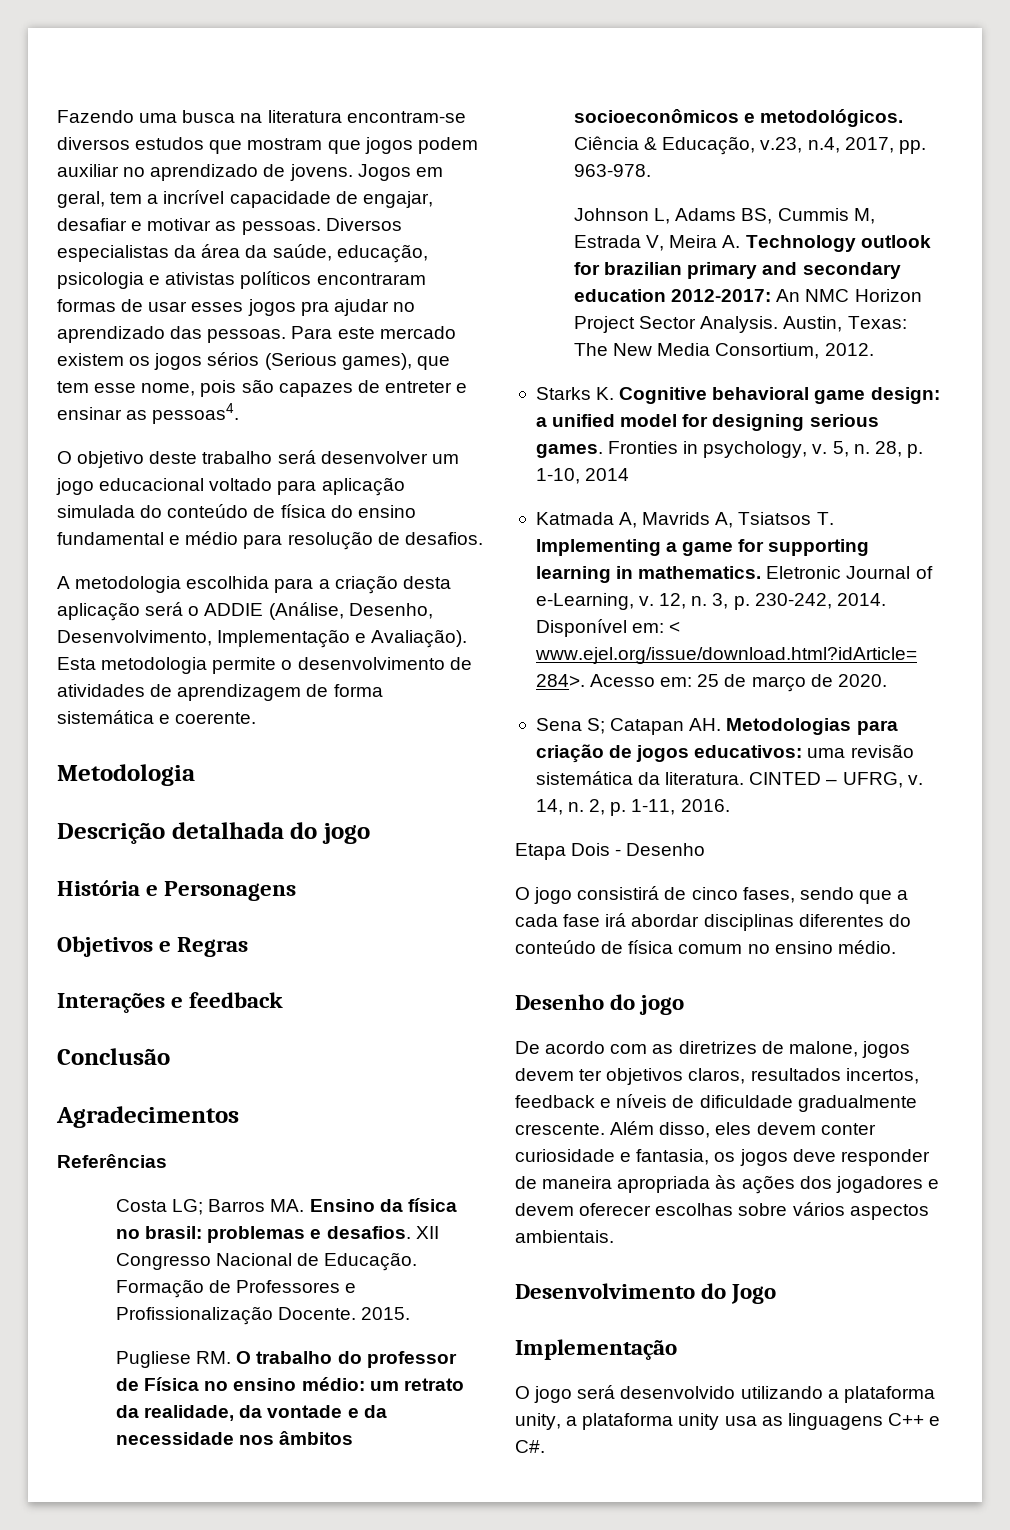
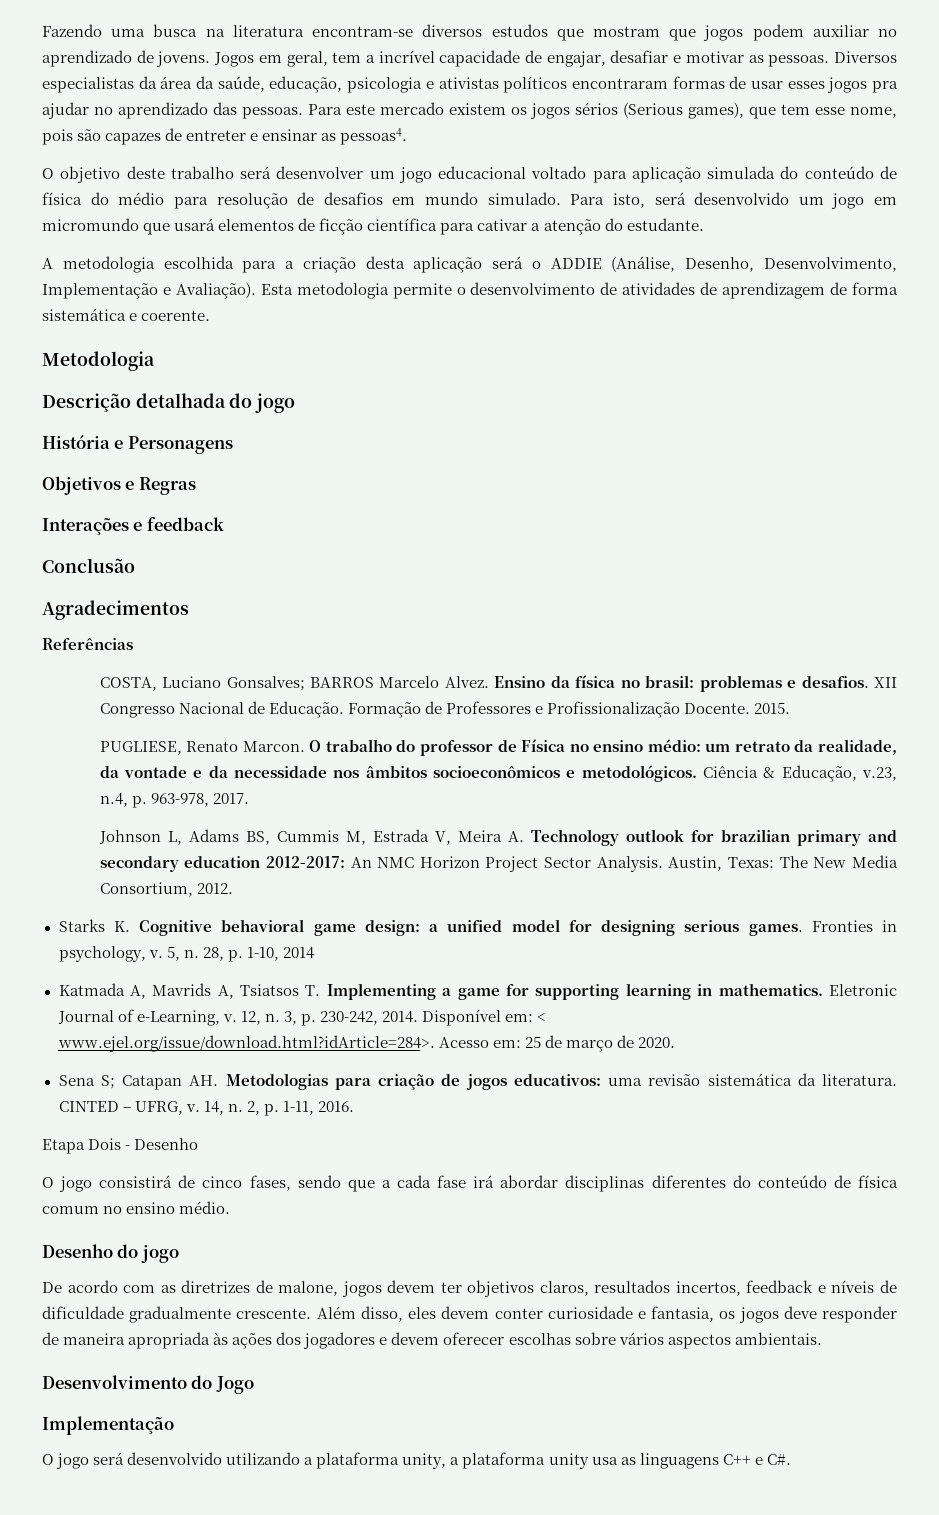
[357,505,416,518] [57,532,181,545] ensino fundamental e -> (109, 198) none
[404,532,483,545] desafios. -> [323,192,897,209] [42,218,704,235] desafios em mundo simulado. Para isto, será desenvolvido um jogo em micromundo que usará elementos de ficção científica para cativar a atenção do estudante.
[115,1199,305,1215] Costa LG; Barros MA. -> [99,676,489,691] COSTA, Luciano Gonsalves; BARROS Marcelo Alvez.
[115,1351,232,1368] Pugliese RM. -> [99,741,305,755] PUGLIESE, Renato Marcon.
[844,137,926,154] [573,164,651,177] 2017, pp. 963-978. -> [131,793,249,808] p. 963-978, 2017.

